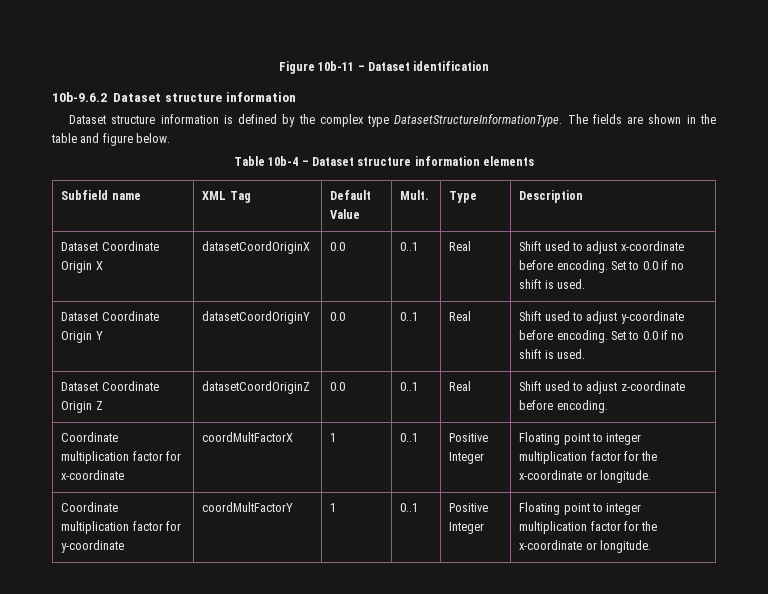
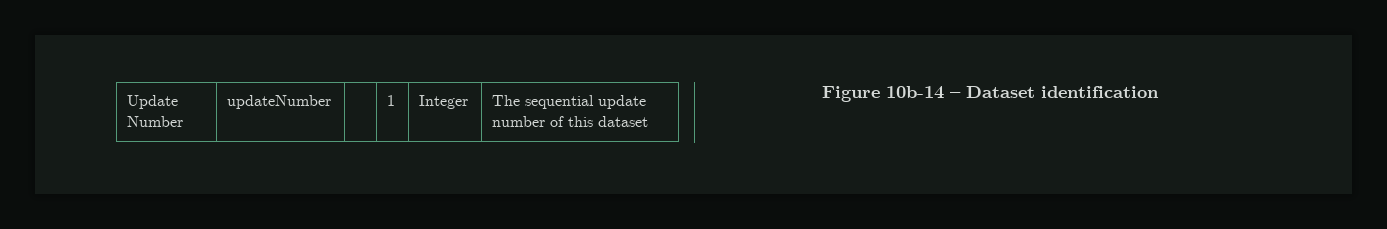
[278,61,490,74] [52,92,296,102] [69,114,716,127] [51,133,171,146] [233,156,535,166] [61,190,141,200] [202,191,251,203] [330,190,372,200] [330,209,361,219] [400,190,430,200] [449,191,478,203] [519,190,584,203] [61,241,159,251] [61,261,103,273] [202,241,311,254] [330,242,346,251] [400,242,419,251] [449,241,472,251] [519,241,684,254] [519,260,685,273] [519,279,585,289] [61,311,159,321] [61,331,103,343] [202,311,311,324] [330,312,346,321] [400,312,419,321] [449,311,472,321] [519,311,684,324] [519,330,685,343] [519,349,585,359] [61,381,159,391] [61,401,103,413] [202,381,311,394] [330,382,346,391] [400,382,419,391] [449,381,472,391] [519,381,685,394] [519,400,608,413] [61,432,119,442] [61,451,181,464] [61,470,125,480] [202,432,294,442] [330,433,337,442] [400,433,419,442] [449,433,489,442] [449,452,485,464] [519,432,642,445] [519,451,658,464] [519,470,651,483] [61,502,119,512] [61,521,181,534] [61,540,125,553] [202,502,294,512] [330,503,337,512] [400,503,419,512] [449,503,489,512] [449,522,485,534] [519,502,642,515] [519,521,658,534] [519,540,651,553] Figure 10b-11 – Dataset identification // 10b-9.6.2 Dataset structure information // Dataset structure information is defined by the complex type DatasetStructureInformationType. The fields are shown in the table and figure below. // Table 10b-4 – Dataset structure information elements // Subfield name | XML Tag | Default Value | Mult. | Type | Description // Dataset Coordinate Origin X | datasetCoordOriginX | 0.0 | 0..1 | Real | Shift used to adjust x-coordinate before encoding. Set to 0.0 if no shift is used. // Dataset Coordinate Origin Y | datasetCoordOriginY | 0.0 | 0..1 | Real | Shift used to adjust y-coordinate before encoding. Set to 0.0 if no shift is used. // Dataset Coordinate Origin Z | datasetCoordOriginZ | 0.0 | 0..1 | Real | Shift used to adjust z-coordinate before encoding. // Coordinate multiplication factor for x-coordinate | coordMultFactorX | 1 | 0..1 | Positive Integer | Floating point to integer multiplication factor for the x-coordinate or longitude. // Coordinate multiplication factor for y-coordinate | coordMultFactorY | 1 | 0..1 | Positive Integer | Floating point to integer multiplication factor for the x-coordinate or longitude. -> [127,95,179,109] [127,116,184,127] [227,95,332,109] [387,95,396,106] [419,95,469,109] [492,95,647,109] [492,116,649,127] [821,86,1159,102] Update Number | updateNumber | | 1 | Integer | The sequential update number of this dataset // Figure 10b-14 – Dataset identification

